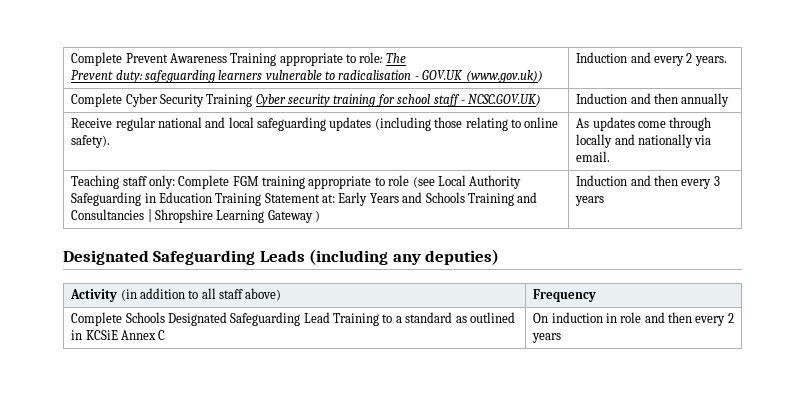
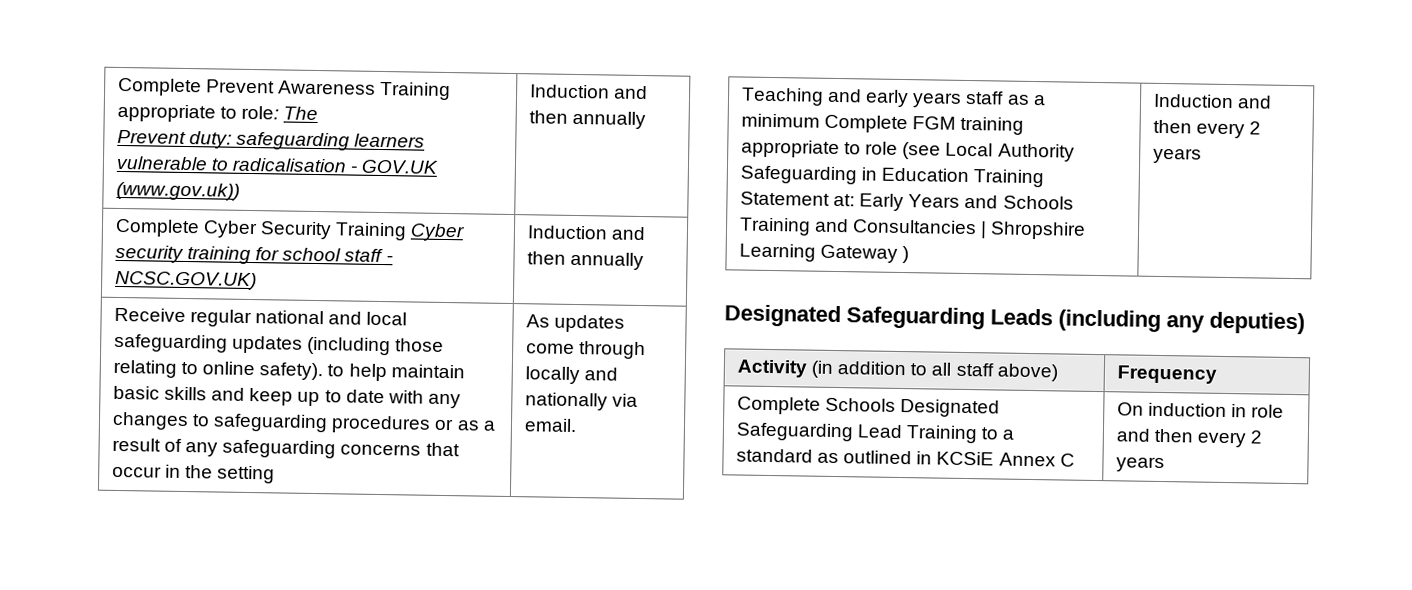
[653,53,727,66] every 2 years. -> [528,110,646,130] then annually
(111, 141) none -> [327,363,465,382] [112,385,461,409] [111,411,496,434] [111,437,460,459] [111,464,276,484] to help maintain basic skills and keep up to date with any changes to safeguarding procedures or as a result of any safeguarding concerns that occur in the setting
[122,175,175,189] staff only: -> [826,88,1046,108] [740,113,820,128] and early years staff as a minimum
[713,176,720,186] 3 -> [1249,121,1262,135] 2

